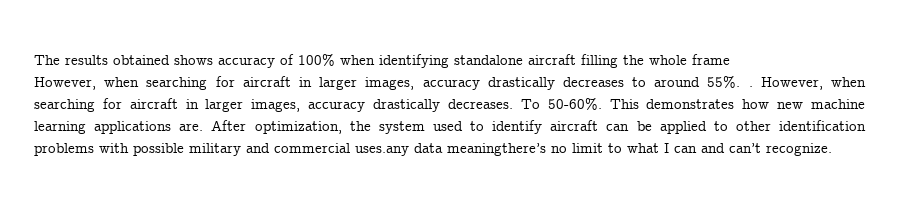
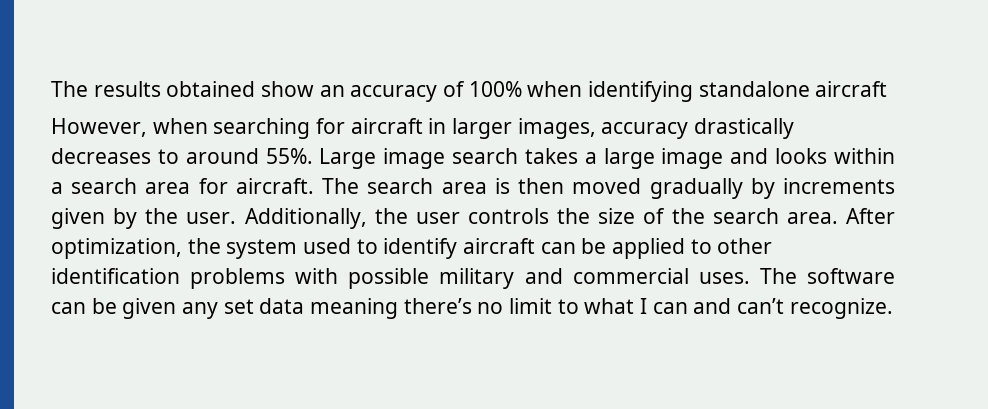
[174,55,213,65] shows -> [261,81,345,97] show an
[581,54,730,68] filling the whole frame -> (888, 89) none
[748,77,866,90] [34,97,866,112] [34,121,204,134] . However, when searching for aircraft in larger images, accuracy drastically decreases. To 50-60%. This demonstrates how new machine learning applications are. -> [319,148,895,169] [51,178,896,199] [51,208,838,229] Large image search takes a large image and looks within a search area for aircraft. The search area is then moved gradually by increments given by the user. Additionally, the user controls the size of the search area.
[355,143,546,156] uses.any data meaningthere’s -> [698,268,895,284] [51,298,472,319] uses. The software can be given any set data meaning there’s

